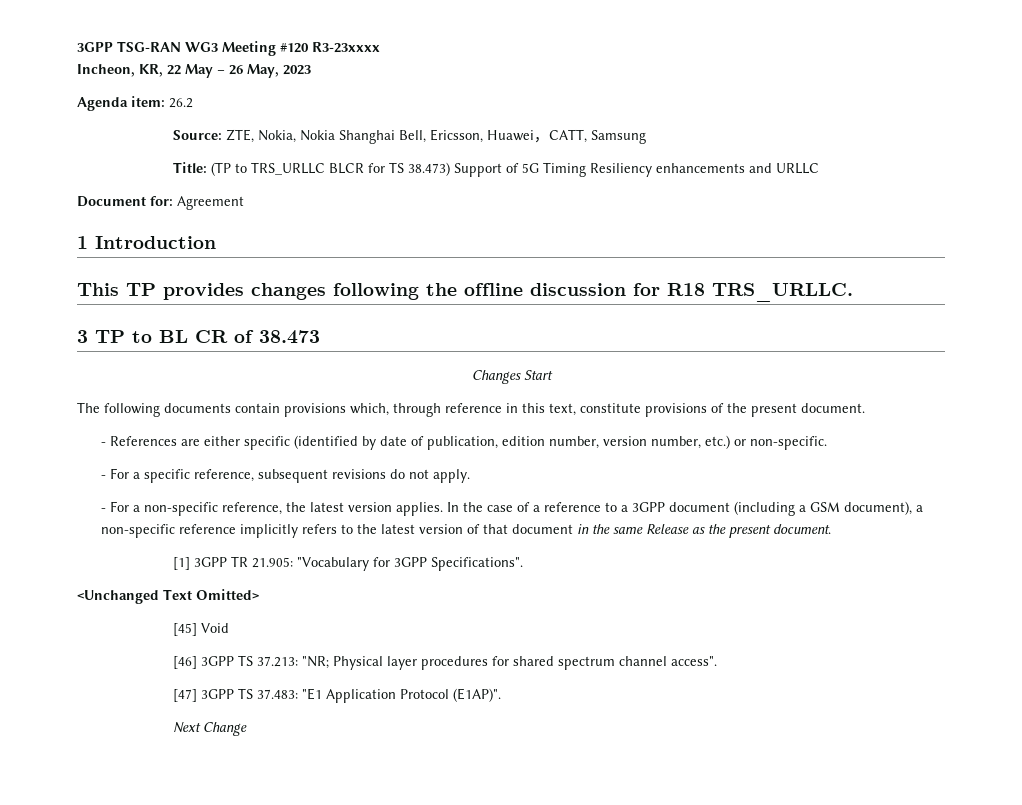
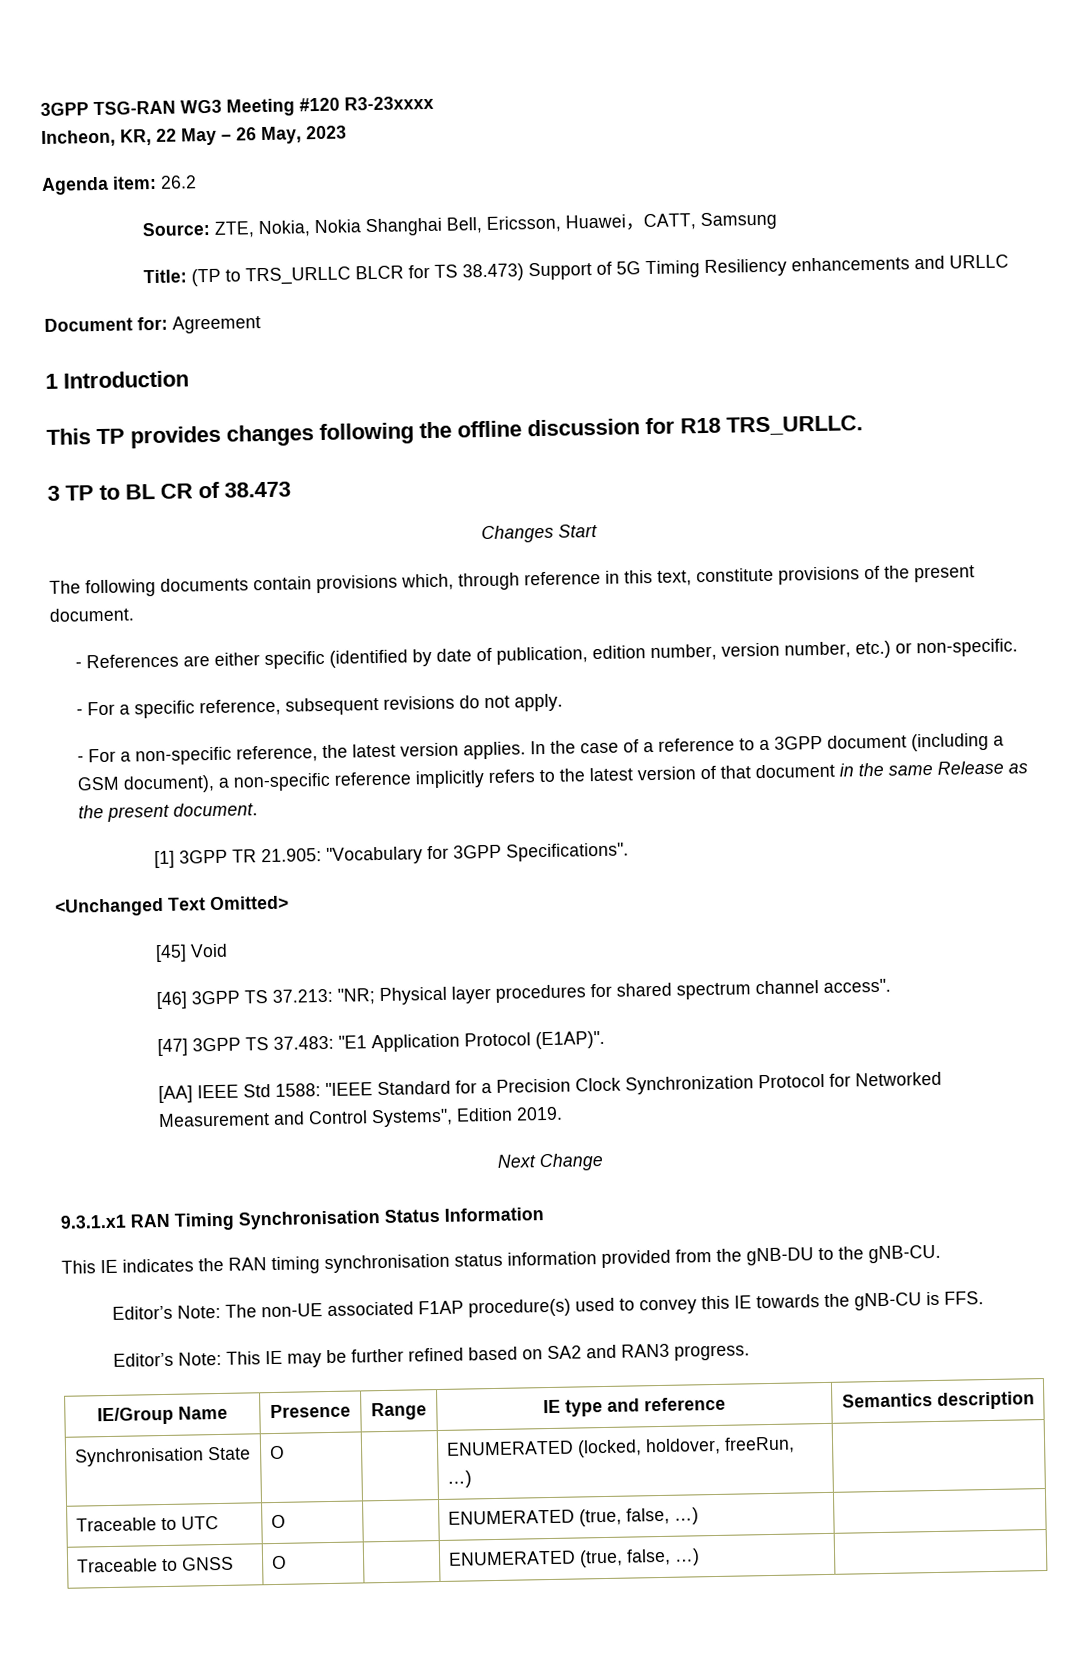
[172,722,247,736] Next Change -> [157,1071,942,1104] [157,1106,563,1128] [496,1152,604,1172] [60,1207,544,1231] [61,1244,941,1275] [111,1291,984,1320] [112,1343,750,1368] [97,1405,228,1426] [270,1403,351,1419] [371,1402,427,1421] [543,1396,726,1417] [841,1391,1035,1410] [75,1446,252,1467] [269,1445,286,1460] [446,1436,796,1458] [447,1470,473,1488] [76,1516,220,1532] [271,1514,287,1529] [448,1507,700,1527] [77,1556,235,1573] [271,1555,288,1570] [448,1548,701,1568] [AA] IEEE Std 1588: "IEEE Standard for a Precision Clock Synchronization Protocol for Networked Measurement and Control Systems", Edition 2019. // Next Change // 9.3.1.x1 RAN Timing Synchronisation Status Information // This IE indicates the RAN timing synchronisation status information provided from the gNB-DU to the gNB-CU. // Editor’s Note: The non-UE associated F1AP procedure(s) used to convey this IE towards the gNB-CU is FFS. // Editor’s Note: This IE may be further refined based on SA2 and RAN3 progress. // IE/Group Name | Presence | Range | IE type and reference | Semantics description // Synchronisation State | O | | ENUMERATED (locked, holdover, freeRun, …) | // Traceable to UTC | O | | ENUMERATED (true, false, …) | // Traceable to GNSS | O | | ENUMERATED (true, false, …) |

